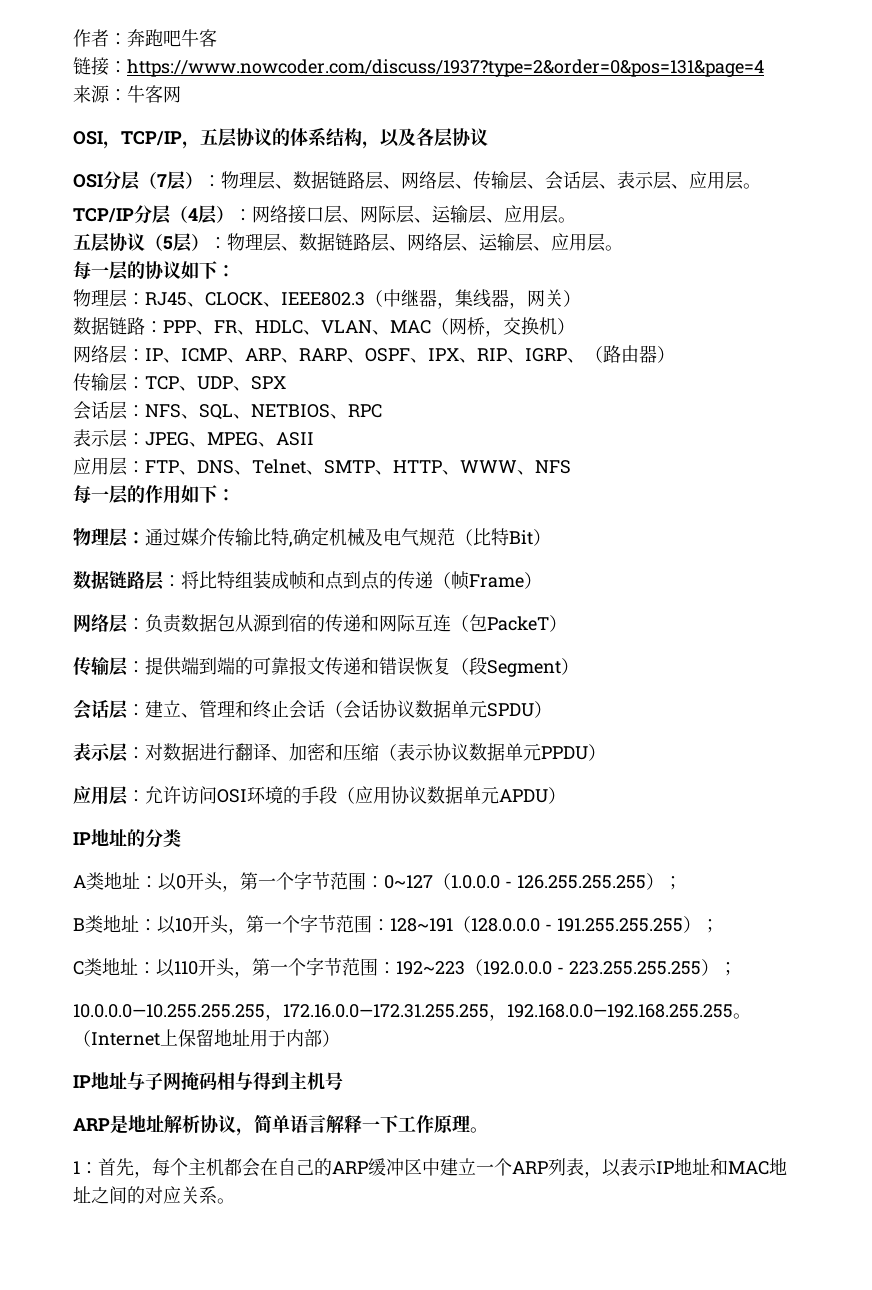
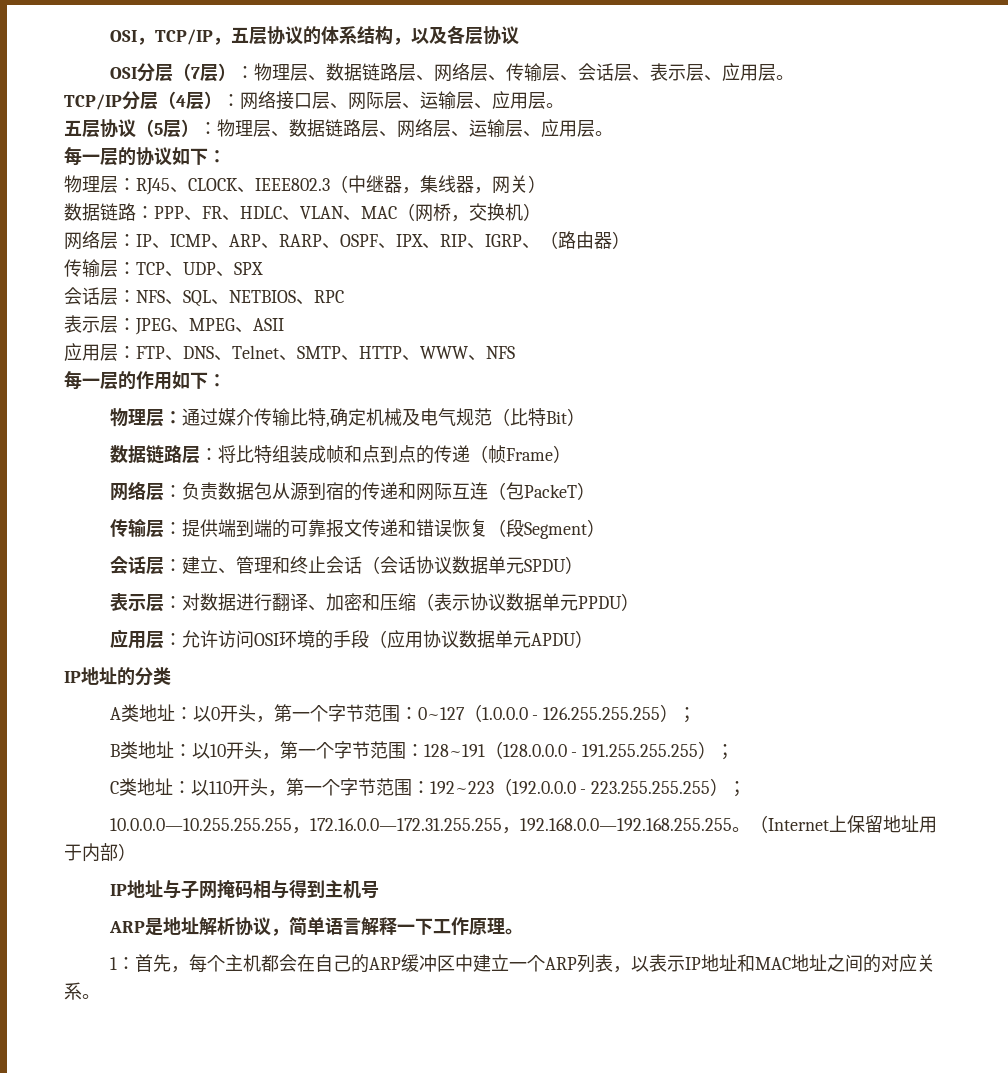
[73,29,217,47] [73,57,764,77] [73,85,181,103] 作者：奔跑吧牛客 // 链接：https://www.nowcoder.com/discuss/1937?type=2&order=0&pos=131&page=4 // 来源：牛客网 // -> (109, 36) none

